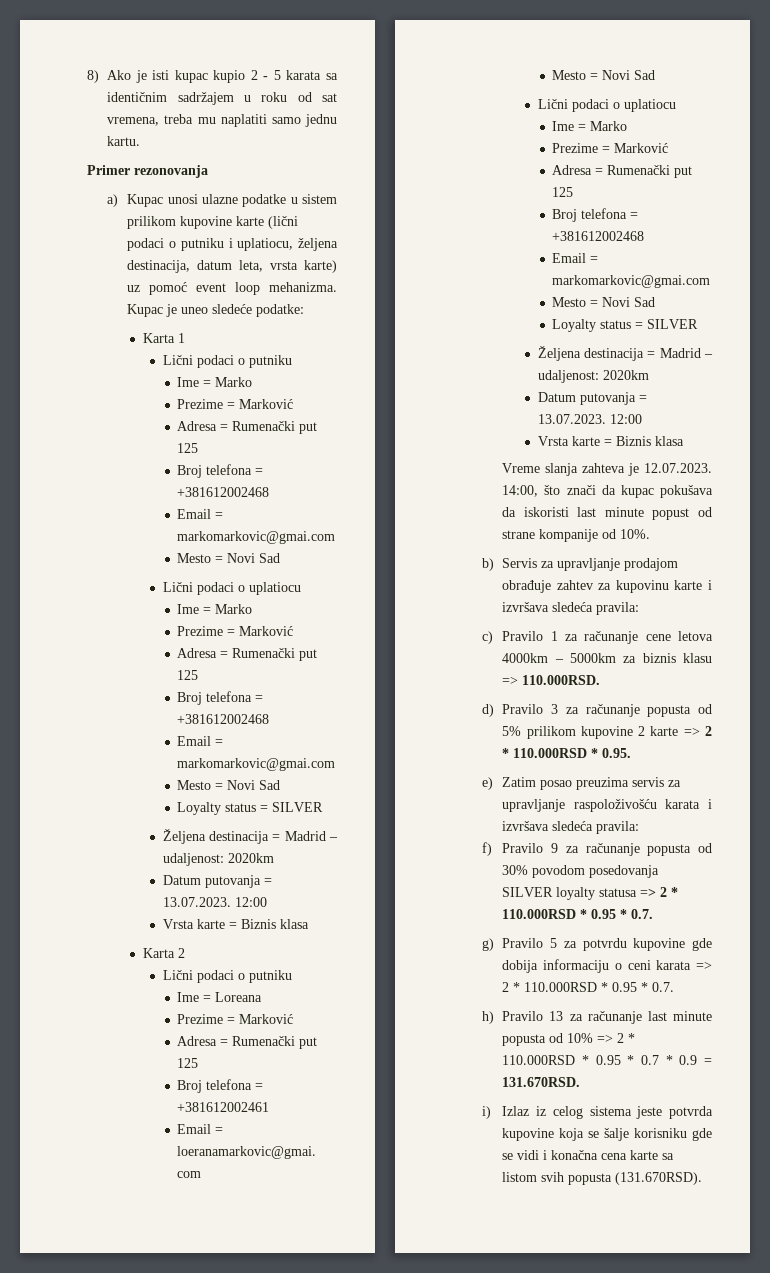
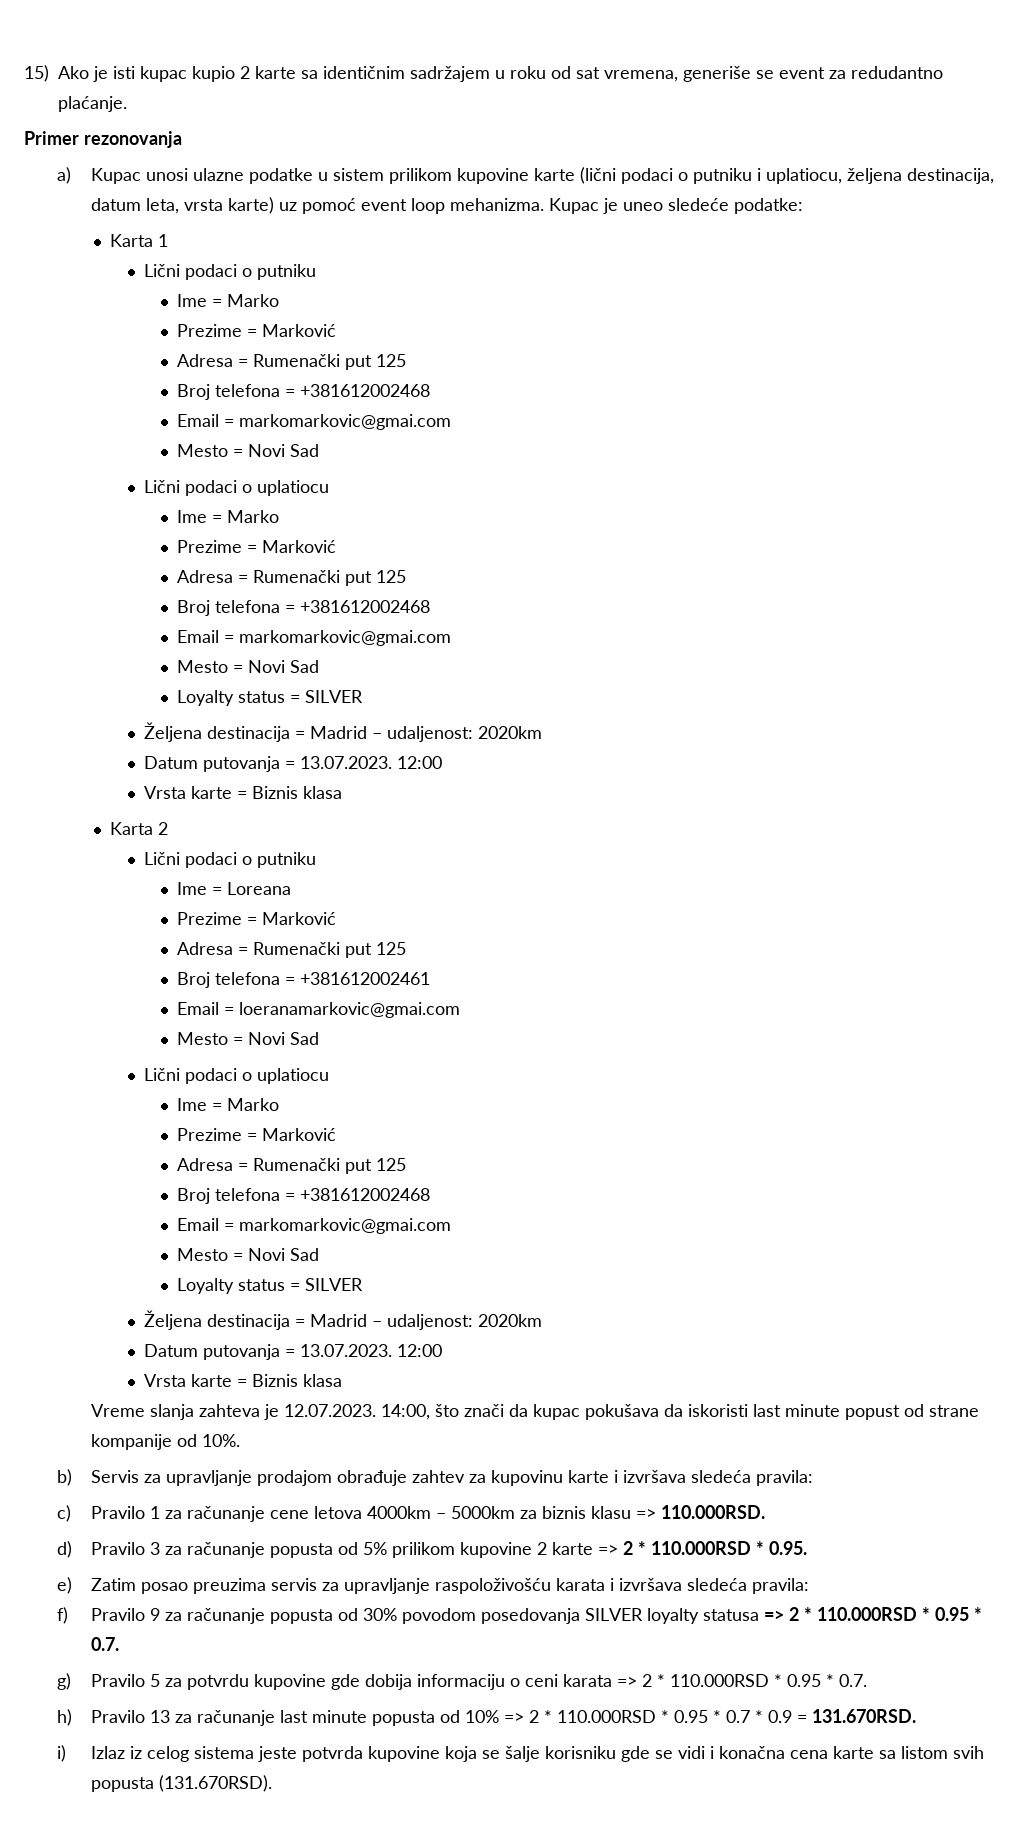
[87,70,99,83] 8) -> [24,65,49,82] 15)
[263,70,322,80] - 5 karata -> [255,66,296,79] karte
[164,114,337,127] [107,136,141,146] treba mu naplatiti samo jednu kartu. -> [683,66,943,82] [58,96,127,112] generiše se event za redudantno plaćanje.

